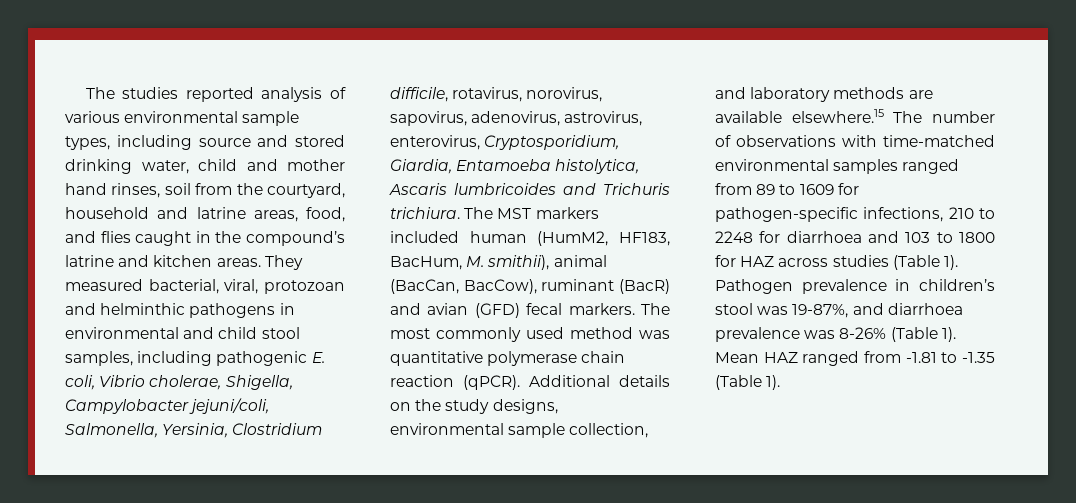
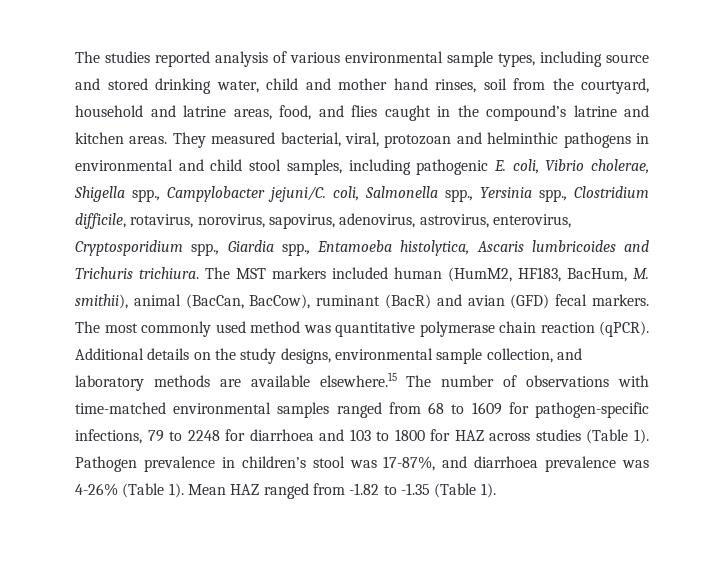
[225,375,293,390] [65,398,270,414] [65,423,229,438] Shigella, Campylobacter jejuni/coli, Salmonella, Yersinia, -> [74,186,567,202] Shigella spp., Campylobacter jejuni/C. coli, Salmonella spp., Yersinia spp.,
[484,135,620,150] [390,159,452,174] Cryptosporidium, Giardia, -> [75,240,310,256] Cryptosporidium spp., Giardia spp.,
[756,184,776,195] 89 -> [428,402,445,414] 68
[948,207,974,219] 210 -> [147,430,164,442] 79
[792,304,849,318] 19-87%, -> [383,456,436,471] 17-87%,
[839,327,887,339] 8-26% -> [75,483,118,496] 4-26%
[905,352,937,363] -1.81 -> [349,483,380,495] -1.82

